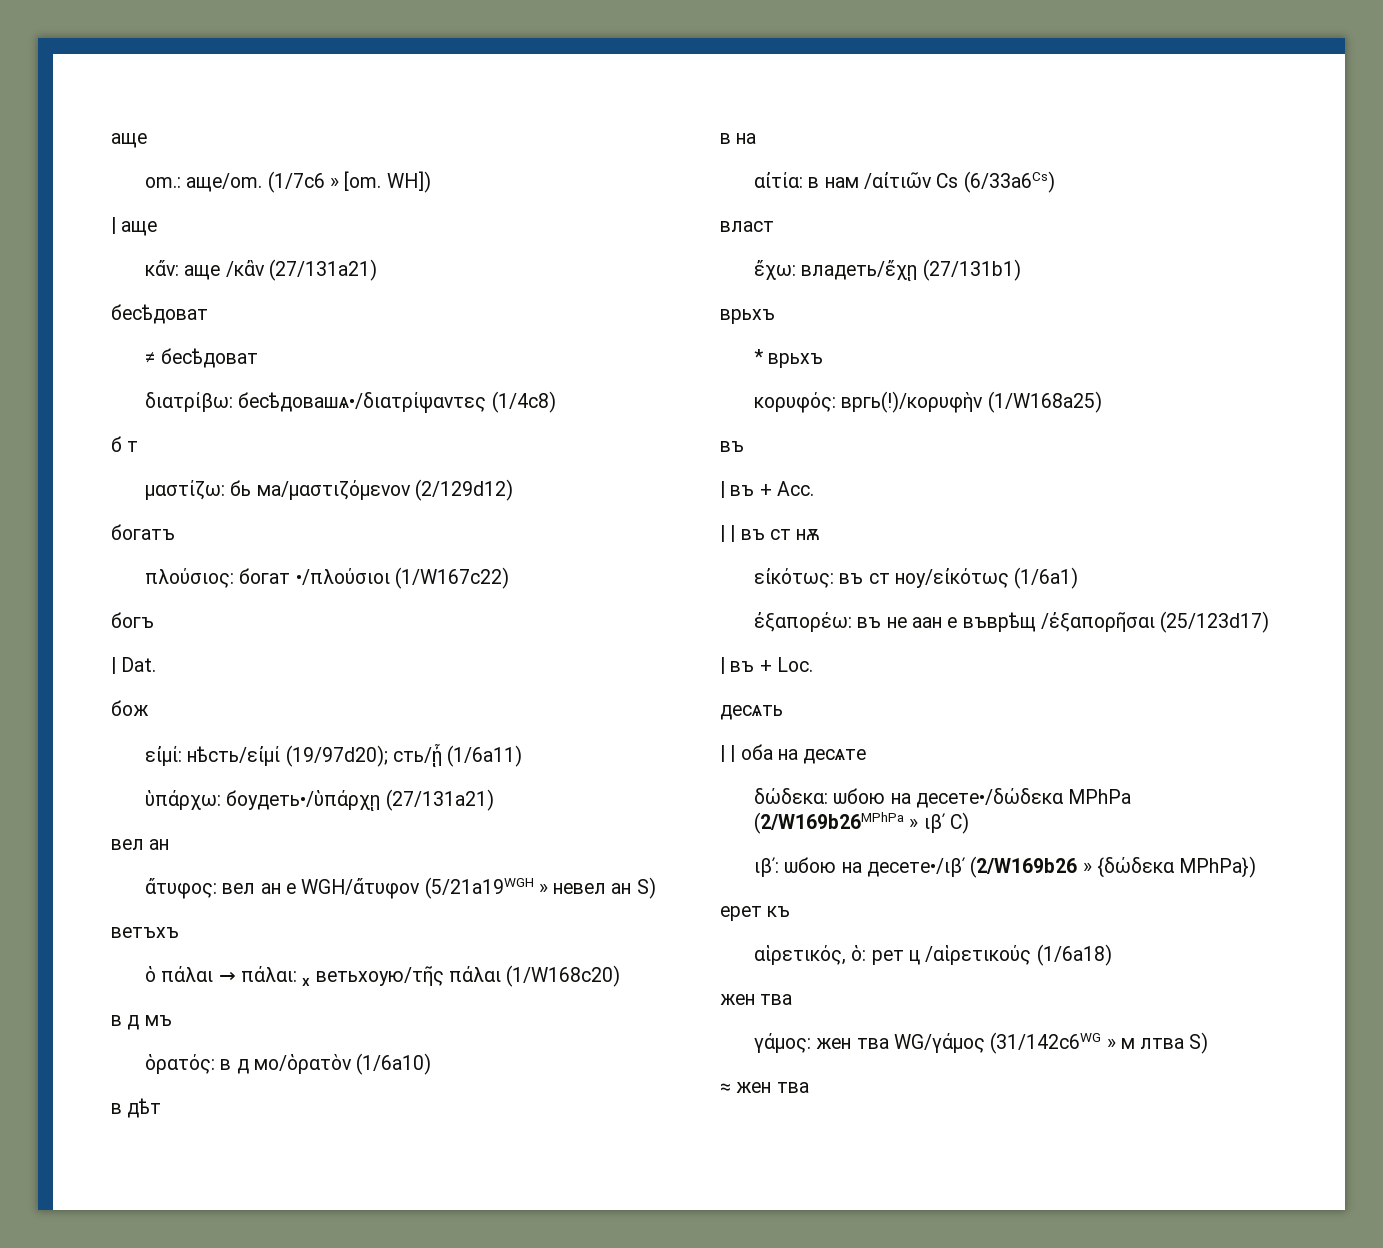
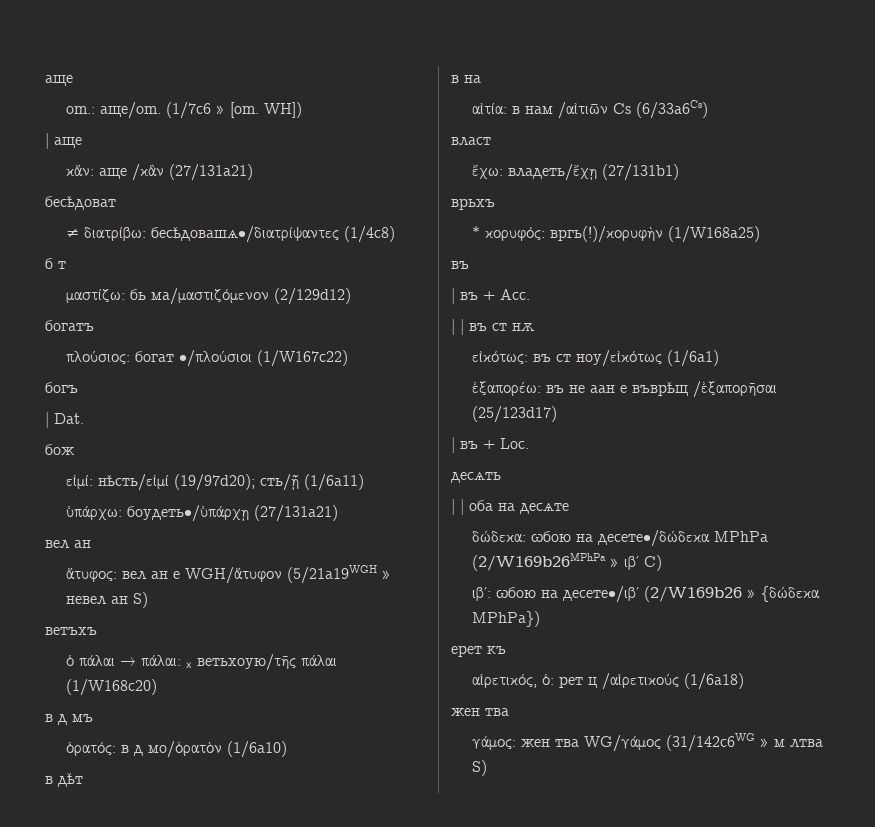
[161,348,259,368] бесѣдоват // -> (79, 233) none
[768,353,824,368] врьхъ // -> (480, 232) none
[720,1082,809,1093] // ≈ жен тва -> (487, 768) none

